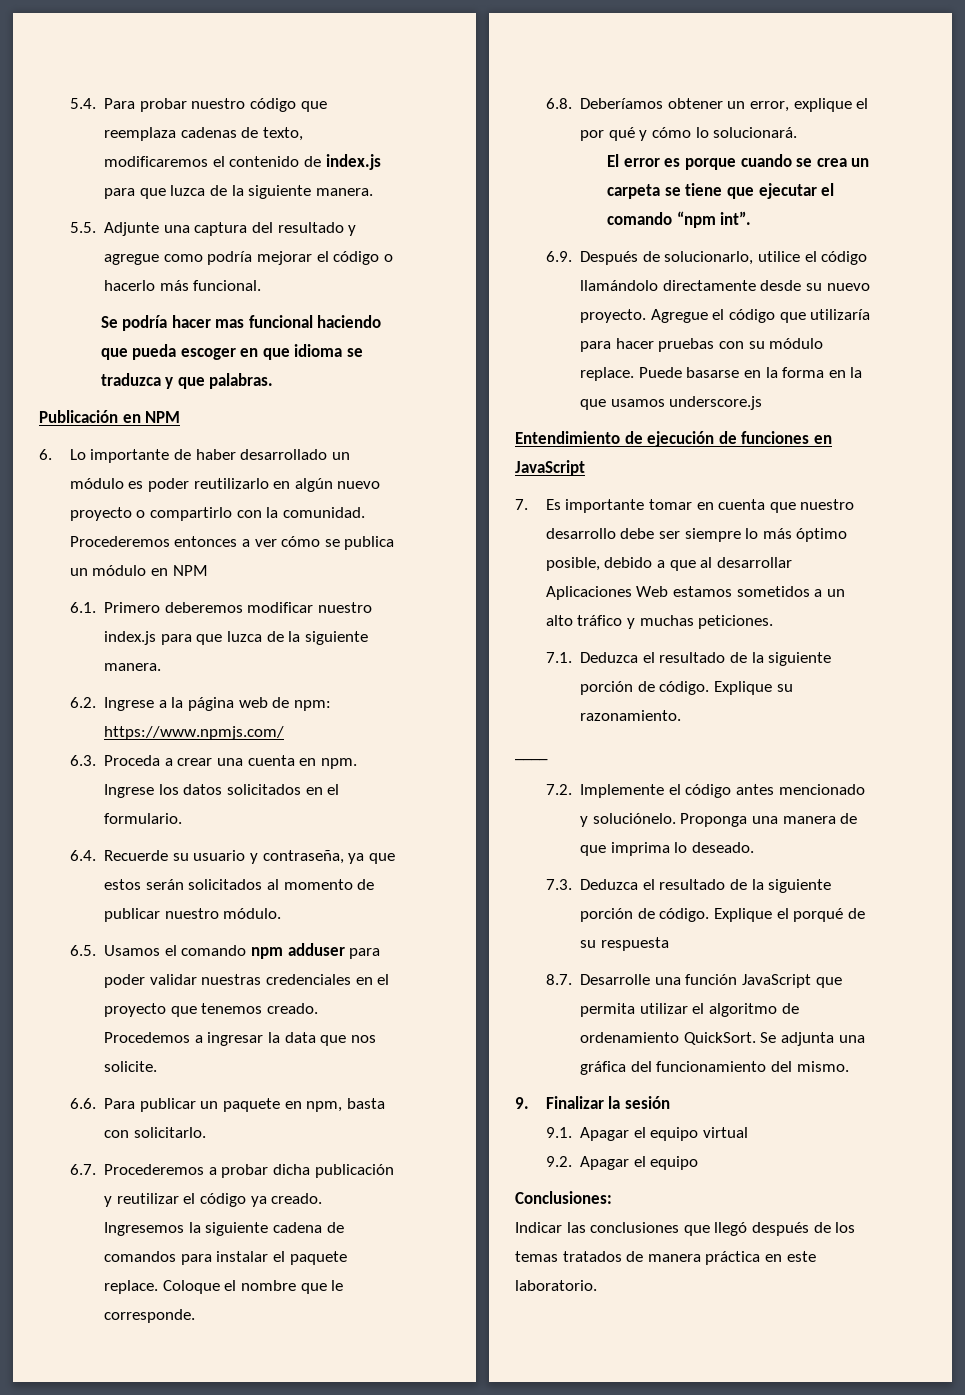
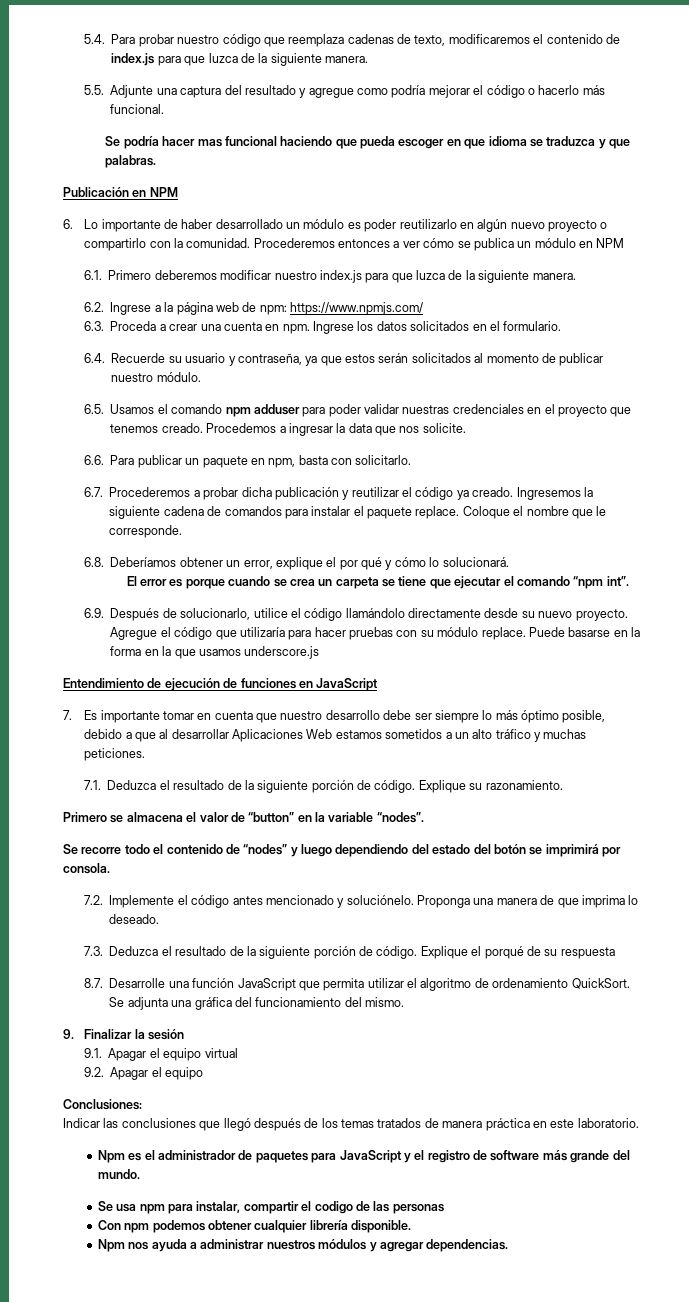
[515,758,548,761] ____ -> [63,812,424,823] [63,844,621,857] [63,863,110,874] Primero se almacena el valor de “button” en la variable “nodes”. // Se recorre todo el contenido de “nodes” y luego dependiendo del estado del botón se imprimirá por consola.
(597, 1285) none -> [97,1150,630,1163] [97,1169,140,1179] [97,1201,444,1214] [97,1220,412,1233] [97,1239,509,1252] // Npm es el administrador de paquetes para JavaScript y el registro de software más grande del mundo. // Se usa npm para instalar, compartir el codigo de las personas // Con npm podemos obtener cualquier librería disponible. // Npm nos ayuda a administrar nuestros módulos y agregar dependencias.

